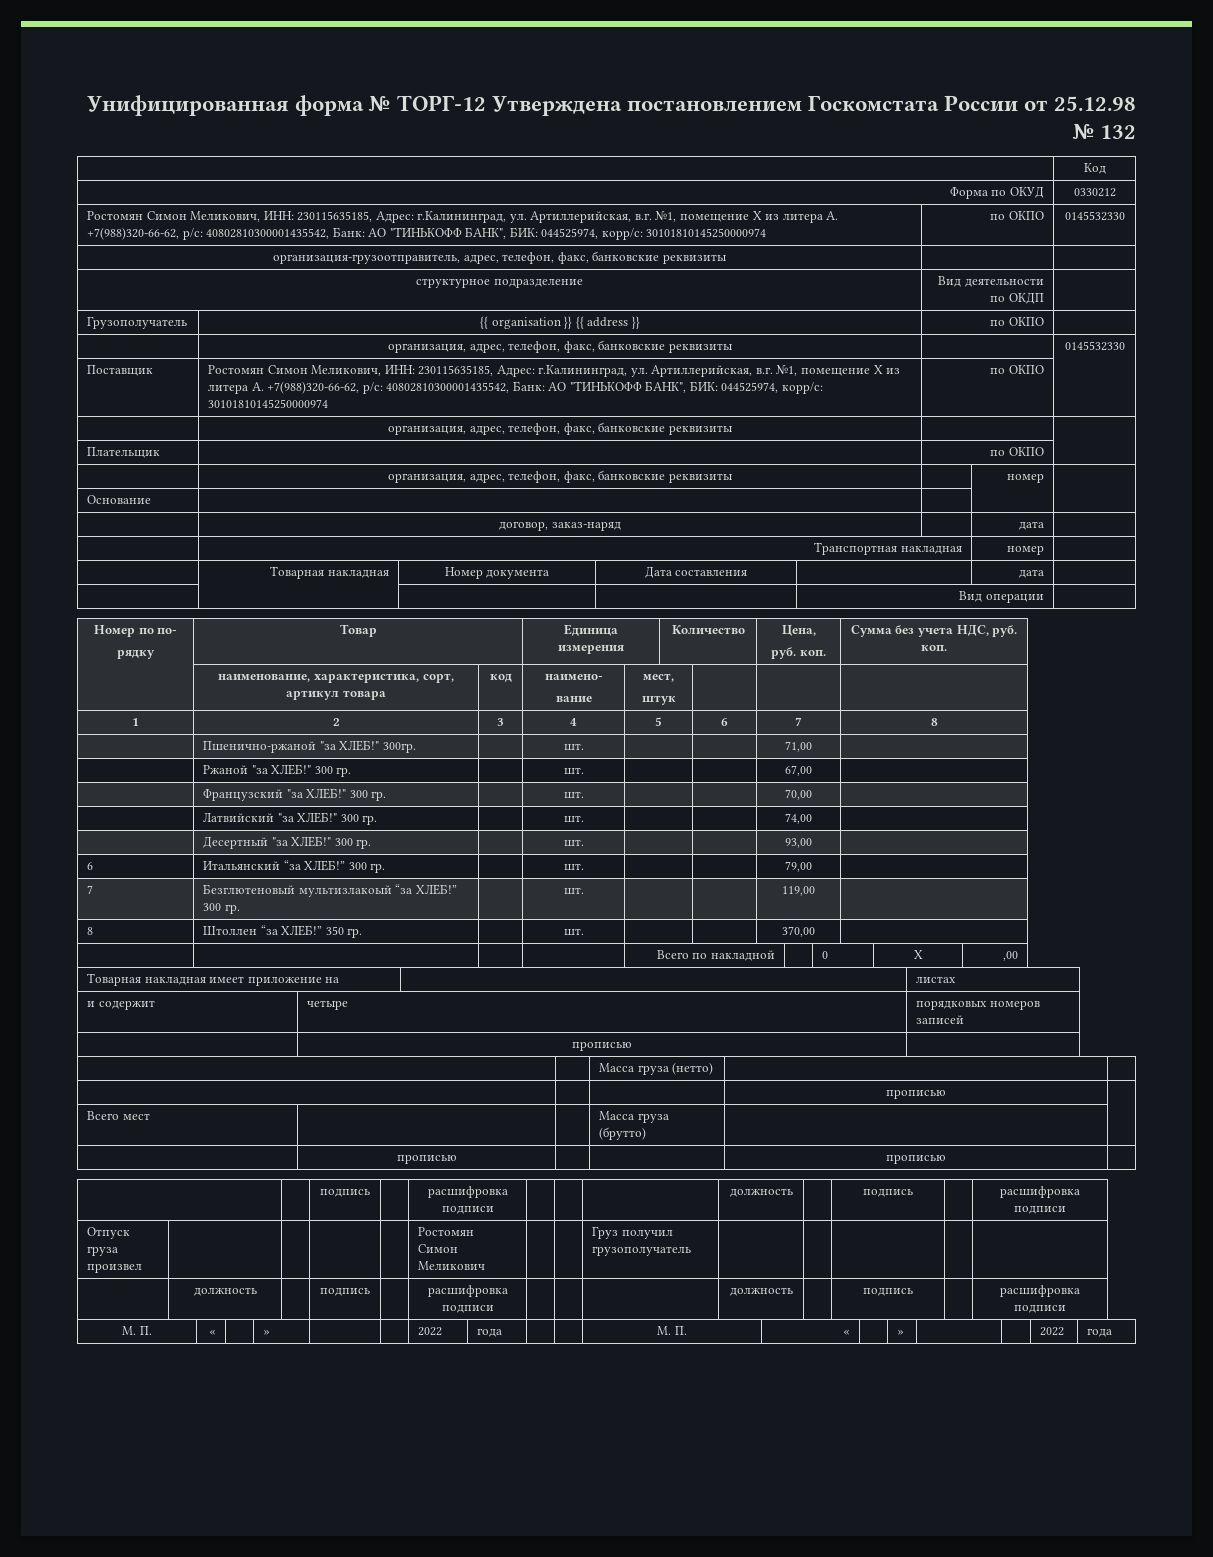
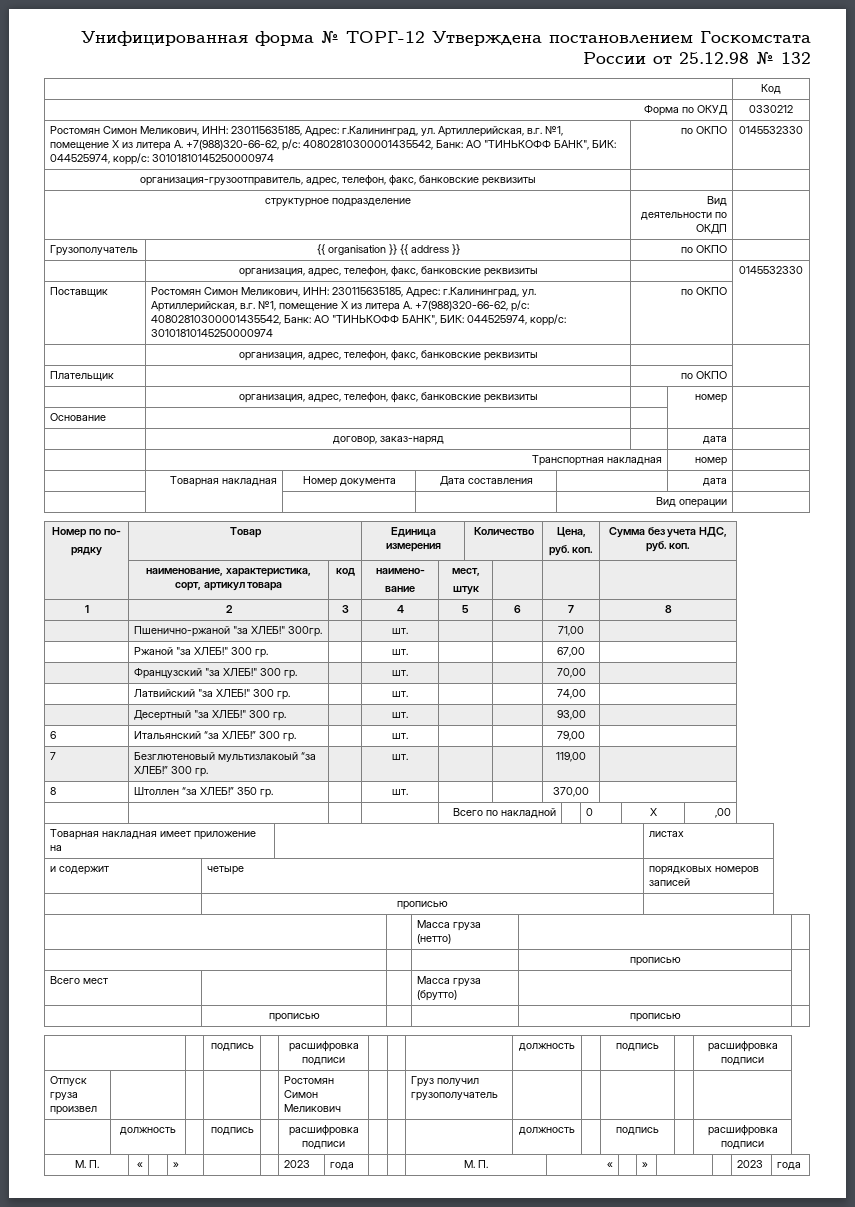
[418,1327,443,1336] 2022 -> [284,1160,311,1168] 2023
[1040,1327,1065,1336] 2022 -> [737,1160,764,1168] 2023

